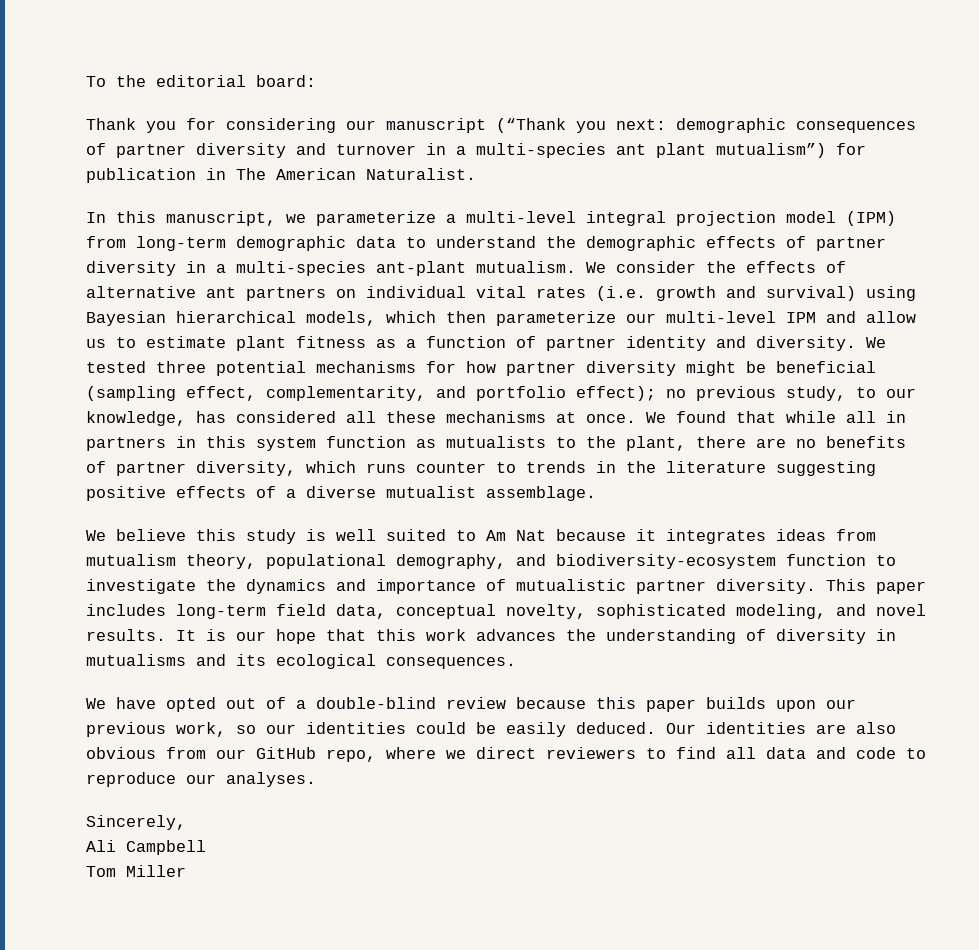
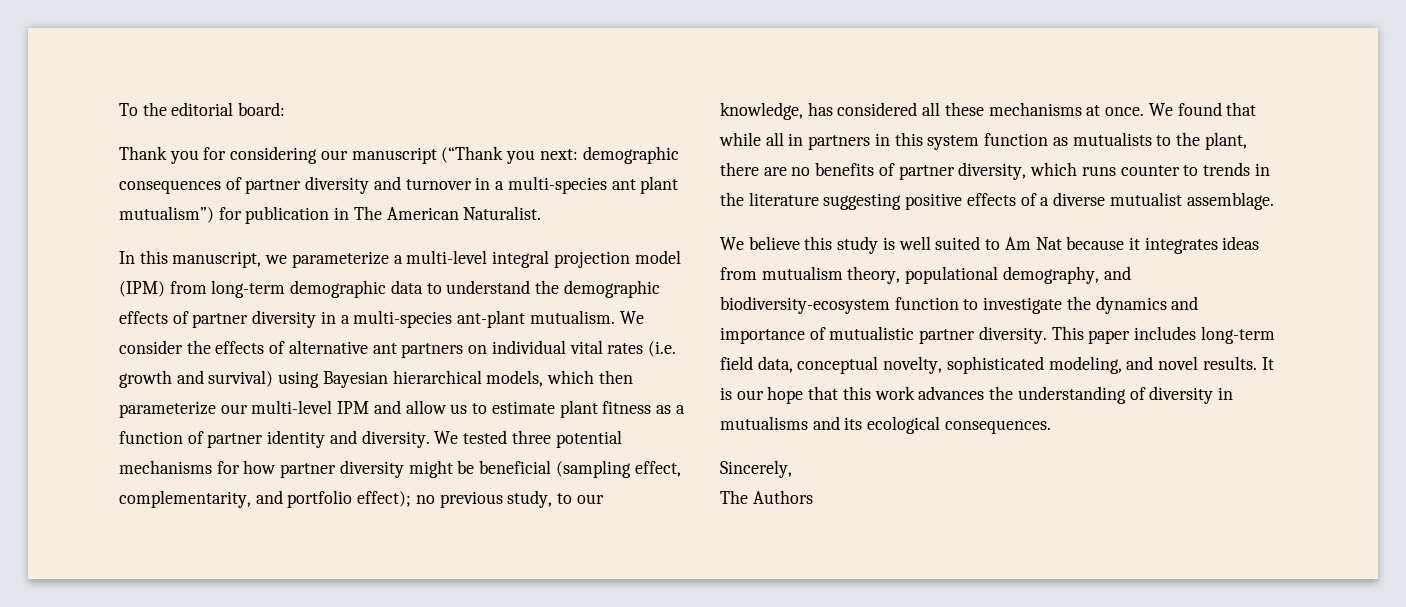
[86,697,856,712] [86,722,896,737] [86,747,926,762] [86,772,316,787] [86,815,186,830] [86,840,206,855] [86,865,186,877] We have opted out of a double-blind review because this paper builds upon our previous work, so our identities could be easily deduced. Our identities are also obvious from our GitHub repo, where we direct reviewers to find all data and code to reproduce our analyses. // Sincerely, // Ali Campbell // Tom Miller -> [720,460,792,478] [720,490,813,504] Sincerely, // The Authors

